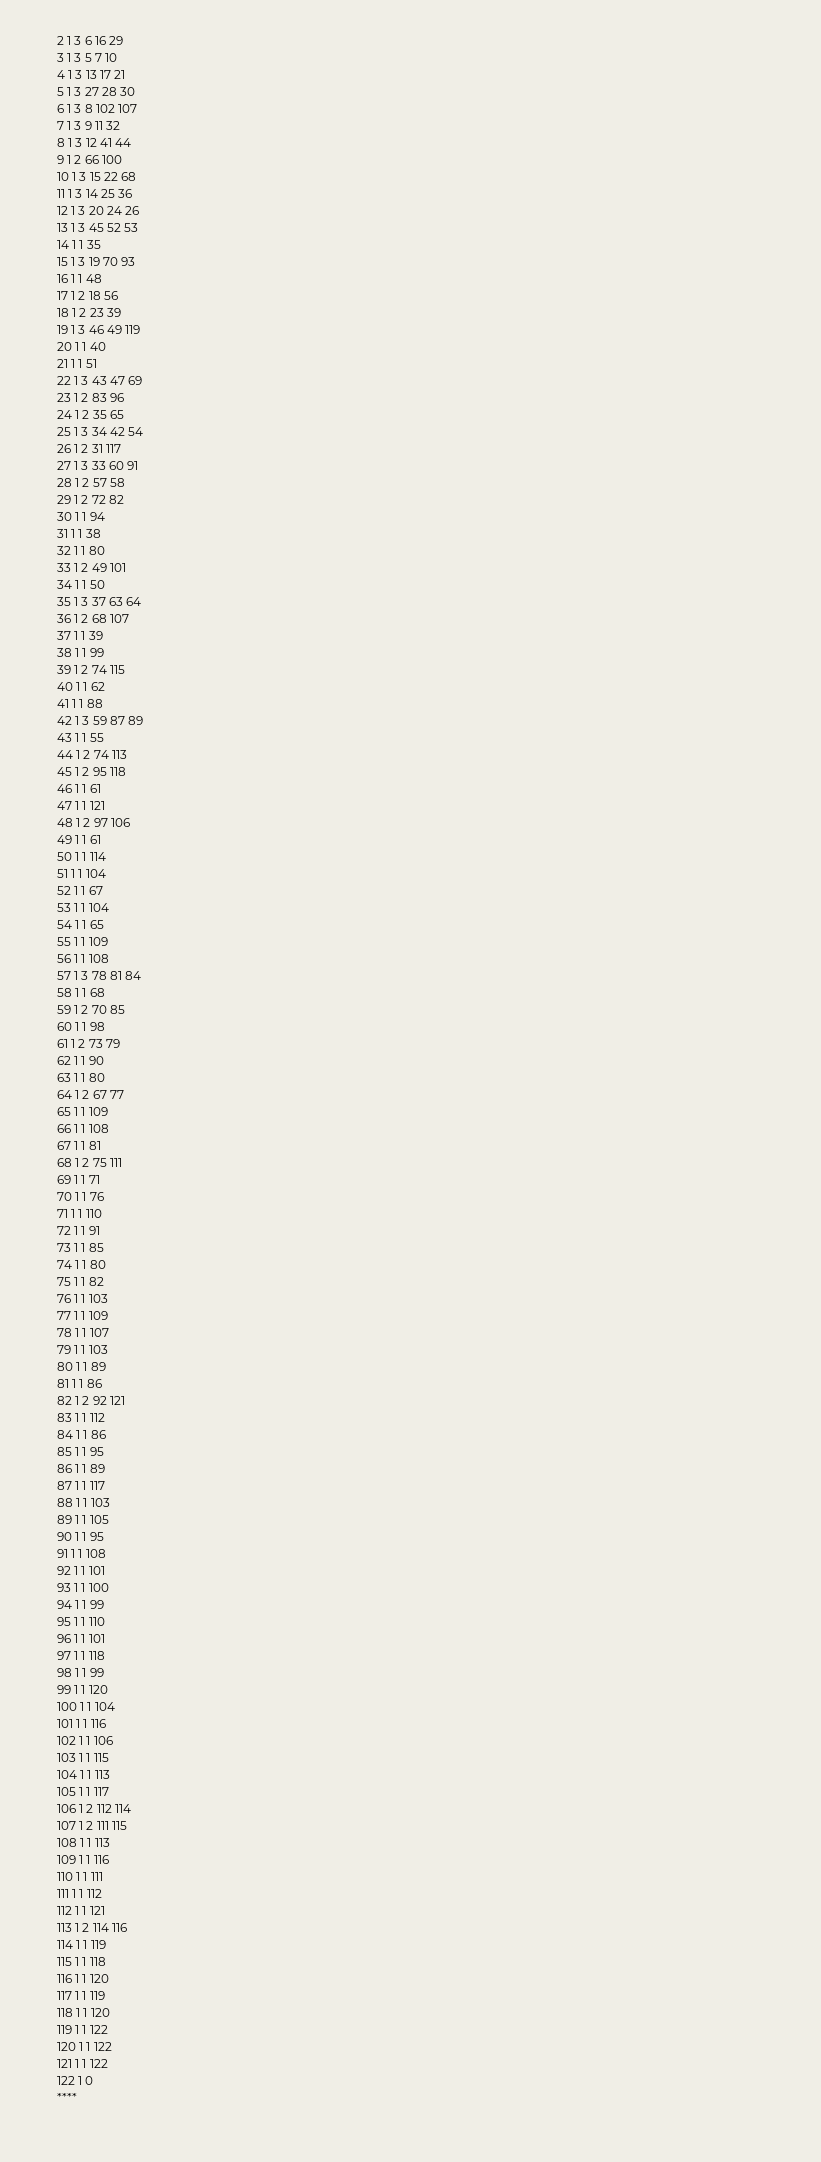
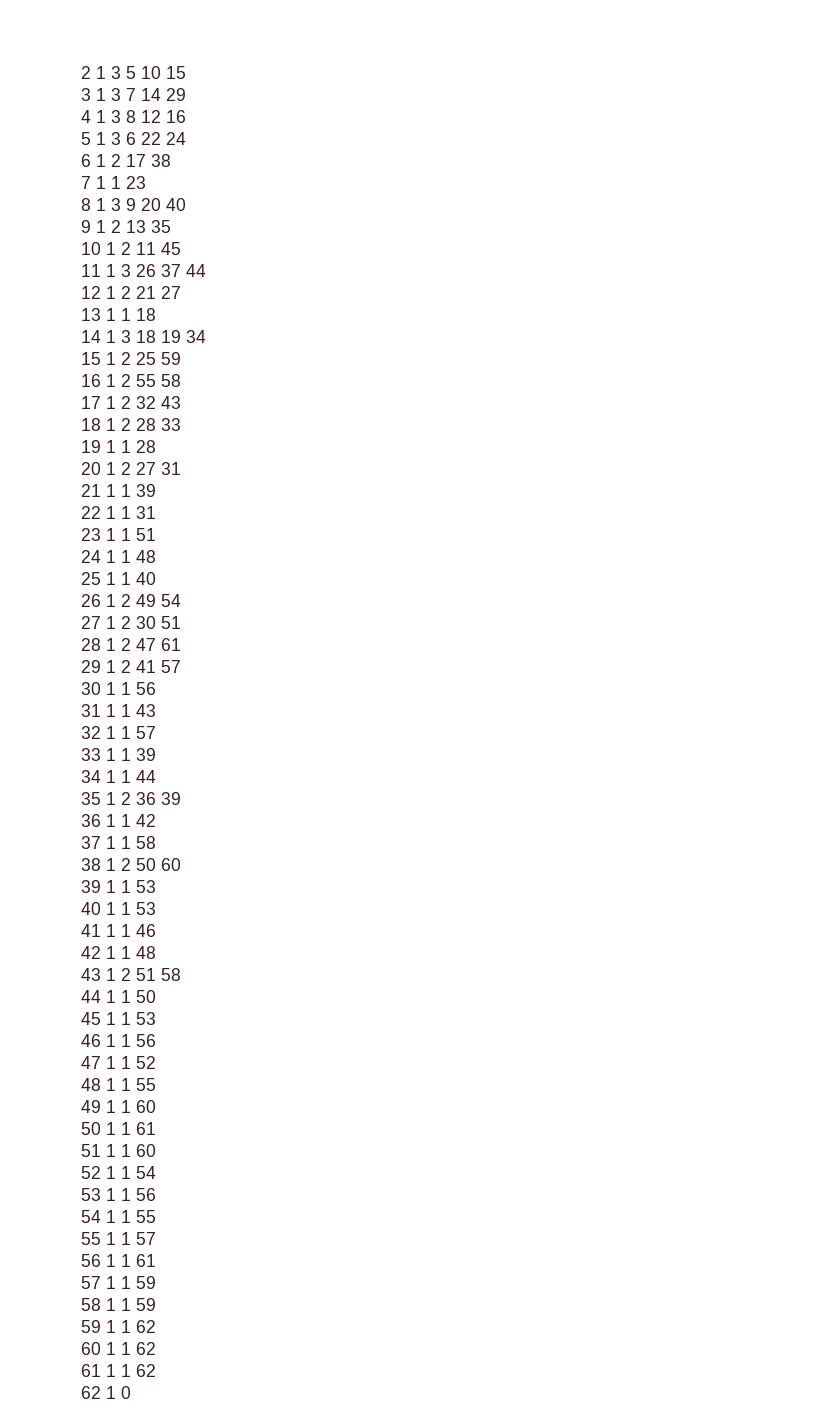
[84,36,124,45] 6 16 29 -> [126,66,186,79] 5 10 15
[84,53,118,62] 5 7 10 -> [126,88,186,101] 7 14 29
[85,70,126,79] 13 17 21 -> [126,110,186,123] 8 12 16
[84,87,136,96] 27 28 30 -> [126,132,186,145] 6 22 24
[74,104,138,113] [57,121,121,130] 3 8 102 107 // 7 1 3 9 11 32 -> [111,154,171,167] [81,176,146,189] 2 17 38 // 7 1 1 23
[85,138,132,147] 12 41 44 -> [126,198,186,211] 9 20 40
[84,155,122,164] 66 100 -> [126,220,171,233] 13 35
[79,172,137,181] 3 15 22 68 -> [121,242,181,255] 2 11 45
[85,189,133,198] 14 25 36 -> [136,264,206,277] 26 37 44
[78,206,140,215] [57,223,139,232] [57,240,101,249] [57,257,136,266] [57,274,102,283] [57,291,118,300] [57,308,121,317] [57,325,141,334] [57,342,106,351] [57,359,97,368] [57,376,143,385] [57,393,124,402] [57,410,124,419] [57,427,144,436] 3 20 24 26 // 13 1 3 45 52 53 // 14 1 1 35 // 15 1 3 19 70 93 // 16 1 1 48 // 17 1 2 18 56 // 18 1 2 23 39 // 19 1 3 46 49 119 // 20 1 1 40 // 21 1 1 51 // 22 1 3 43 47 69 // 23 1 2 83 96 // 24 1 2 35 65 // 25 1 3 34 42 54 -> [121,286,181,299] [81,308,156,321] [81,330,206,343] [81,352,181,365] [81,374,181,387] [81,396,181,409] [81,418,181,431] [81,440,156,453] [81,462,181,475] [81,484,156,497] [81,506,156,519] [81,528,156,541] [81,550,156,563] [81,572,156,585] 2 21 27 // 13 1 1 18 // 14 1 3 18 19 34 // 15 1 2 25 59 // 16 1 2 55 58 // 17 1 2 32 43 // 18 1 2 28 33 // 19 1 1 28 // 20 1 2 27 31 // 21 1 1 39 // 22 1 1 31 // 23 1 1 51 // 24 1 1 48 // 25 1 1 40
[91,444,121,453] 31 117 -> [136,594,181,607] 49 54
[81,461,139,470] 3 33 60 91 -> [121,616,181,629] 2 30 51
[92,478,125,487] 57 58 -> [136,638,181,651] 47 61
[91,495,124,504] 72 82 -> [136,660,181,673] 41 57
[89,512,105,521] 94 -> [136,682,156,695] 56
[85,529,101,538] 38 -> [136,704,156,717] 43
[88,546,105,555] 80 -> [136,726,156,739] 57
[81,563,126,572] 2 49 101 -> [121,748,156,761] 1 39
[89,580,105,589] 50 -> [136,770,156,783] 44
[81,597,142,606] 3 37 63 64 -> [121,792,181,805] 2 36 39
[81,614,129,623] 2 68 107 -> [121,814,156,827] 1 42
[88,631,103,640] 39 -> [136,836,156,849] 58
[82,648,104,657] 1 99 -> [121,858,181,871] 2 50 60
[81,665,125,674] 2 74 115 -> [121,880,156,893] 1 53
[90,682,105,691] 62 -> [136,902,156,915] 53
[86,699,103,708] 88 -> [136,924,156,937] 46
[82,716,144,725] [57,733,104,742] [57,750,127,759] [57,767,126,776] [57,784,101,793] [57,801,105,810] [57,818,130,827] [57,835,101,844] [57,852,106,861] [57,869,106,878] [57,886,103,895] [57,903,109,912] [57,920,104,929] [57,937,108,946] [57,954,109,963] [57,971,142,980] 3 59 87 89 // 43 1 1 55 // 44 1 2 74 113 // 45 1 2 95 118 // 46 1 1 61 // 47 1 1 121 // 48 1 2 97 106 // 49 1 1 61 // 50 1 1 114 // 51 1 1 104 // 52 1 1 67 // 53 1 1 104 // 54 1 1 65 // 55 1 1 109 // 56 1 1 108 // 57 1 3 78 81 84 -> [121,946,156,959] [81,968,181,981] [81,990,156,1003] [81,1012,156,1025] [81,1034,156,1047] [81,1056,156,1069] [81,1078,156,1091] [81,1100,156,1113] [81,1122,156,1135] [81,1144,156,1157] [81,1166,156,1179] [81,1188,156,1201] [81,1210,156,1223] [81,1232,156,1245] [81,1254,156,1267] [81,1276,156,1289] 1 48 // 43 1 2 51 58 // 44 1 1 50 // 45 1 1 53 // 46 1 1 56 // 47 1 1 52 // 48 1 1 55 // 49 1 1 60 // 50 1 1 61 // 51 1 1 60 // 52 1 1 54 // 53 1 1 56 // 54 1 1 55 // 55 1 1 57 // 56 1 1 61 // 57 1 1 59
[89,988,105,997] 68 -> [136,1298,156,1311] 59
[81,1005,125,1014] 2 70 85 -> [121,1320,156,1333] 1 62
[89,1022,105,1031] 98 -> [136,1342,156,1355] 62
[78,1039,120,1048] 2 73 79 -> [121,1364,156,1377] 1 62
[81,1056,104,1065] [57,1073,105,1082] [57,1090,124,1099] [57,1107,108,1116] [57,1124,109,1133] [57,1141,101,1150] [57,1158,122,1167] [57,1175,100,1184] [57,1192,104,1201] [57,1209,102,1218] [57,1226,100,1235] [57,1243,104,1252] [57,1260,106,1269] [57,1277,104,1286] [57,1294,108,1303] [57,1311,108,1320] [57,1328,109,1337] [57,1345,108,1354] [57,1362,106,1371] [57,1379,102,1388] [57,1396,125,1405] [57,1413,105,1422] [57,1430,106,1439] [57,1447,104,1456] [57,1464,105,1473] [57,1481,105,1490] [57,1498,110,1507] [57,1515,109,1524] [57,1532,104,1541] [57,1549,106,1558] [57,1566,105,1575] [57,1583,109,1592] [57,1600,104,1609] [57,1617,105,1626] [57,1634,105,1643] [57,1651,105,1660] [57,1668,104,1677] [57,1685,108,1694] [57,1702,115,1711] [57,1719,106,1728] [57,1736,113,1745] [57,1753,109,1762] [57,1770,110,1779] [57,1787,109,1796] [57,1804,131,1813] [57,1821,127,1830] [57,1838,110,1847] [57,1855,109,1864] [57,1872,103,1881] [57,1889,102,1898] [57,1906,105,1915] [57,1923,127,1932] [57,1940,106,1949] [57,1957,106,1966] [57,1974,109,1983] [57,1991,105,2000] [57,2008,110,2017] [57,2025,108,2034] [57,2042,112,2051] [57,2059,108,2068] [57,2076,83,2085] 1 90 // 63 1 1 80 // 64 1 2 67 77 // 65 1 1 109 // 66 1 1 108 // 67 1 1 81 // 68 1 2 75 111 // 69 1 1 71 // 70 1 1 76 // 71 1 1 110 // 72 1 1 91 // 73 1 1 85 // 74 1 1 80 // 75 1 1 82 // 76 1 1 103 // 77 1 1 109 // 78 1 1 107 // 79 1 1 103 // 80 1 1 89 // 81 1 1 86 // 82 1 2 92 121 // 83 1 1 112 // 84 1 1 86 // 85 1 1 95 // 86 1 1 89 // 87 1 1 117 // 88 1 1 103 // 89 1 1 105 // 90 1 1 95 // 91 1 1 108 // 92 1 1 101 // 93 1 1 100 // 94 1 1 99 // 95 1 1 110 // 96 1 1 101 // 97 1 1 118 // 98 1 1 99 // 99 1 1 120 // 100 1 1 104 // 101 1 1 116 // 102 1 1 106 // 103 1 1 115 // 104 1 1 113 // 105 1 1 117 // 106 1 2 112 114 // 107 1 2 111 115 // 108 1 1 113 // 109 1 1 116 // 110 1 1 111 // 111 1 1 112 // 112 1 1 121 // 113 1 2 114 116 // 114 1 1 119 // 115 1 1 118 // 116 1 1 120 // 117 1 1 119 // 118 1 1 120 // 119 1 1 122 // 120 1 1 122 // 121 1 1 122 // 122 1 -> (116, 1392) none
[57,2093,77,2102] // **** -> (131, 1392) none

